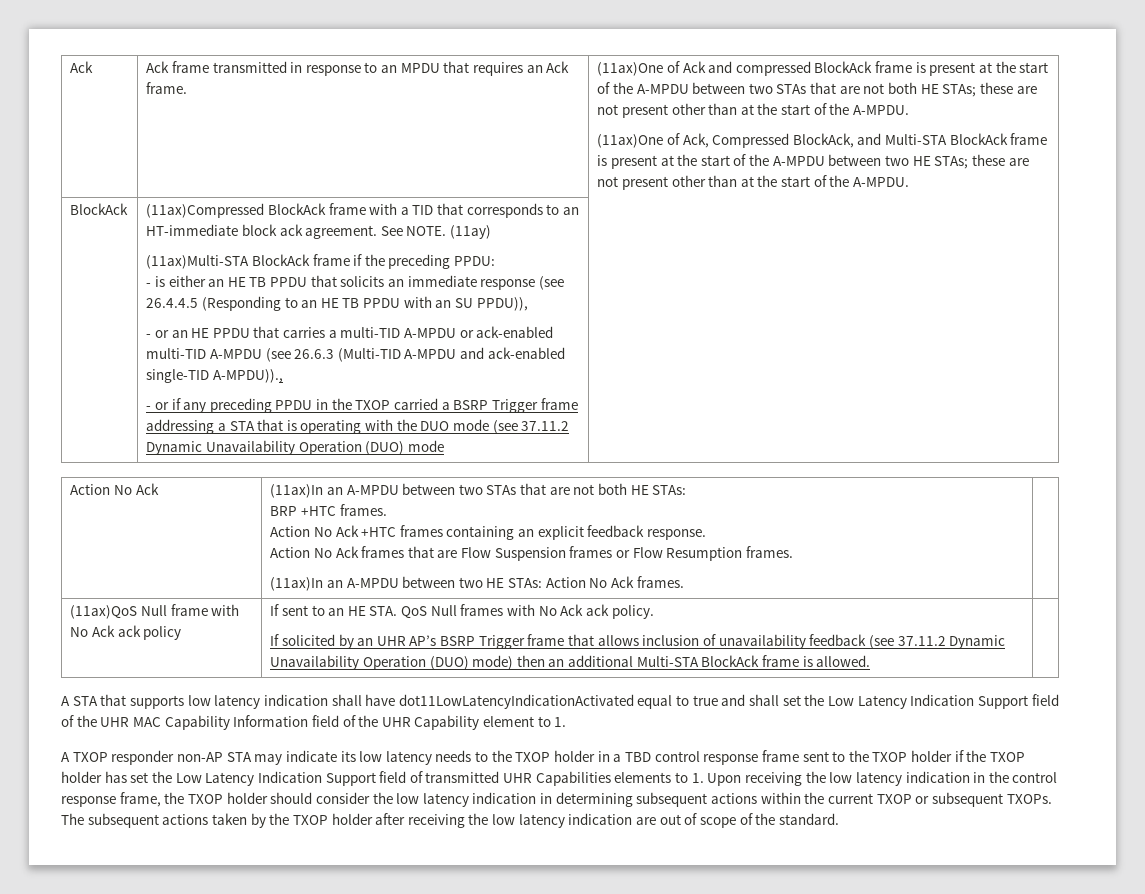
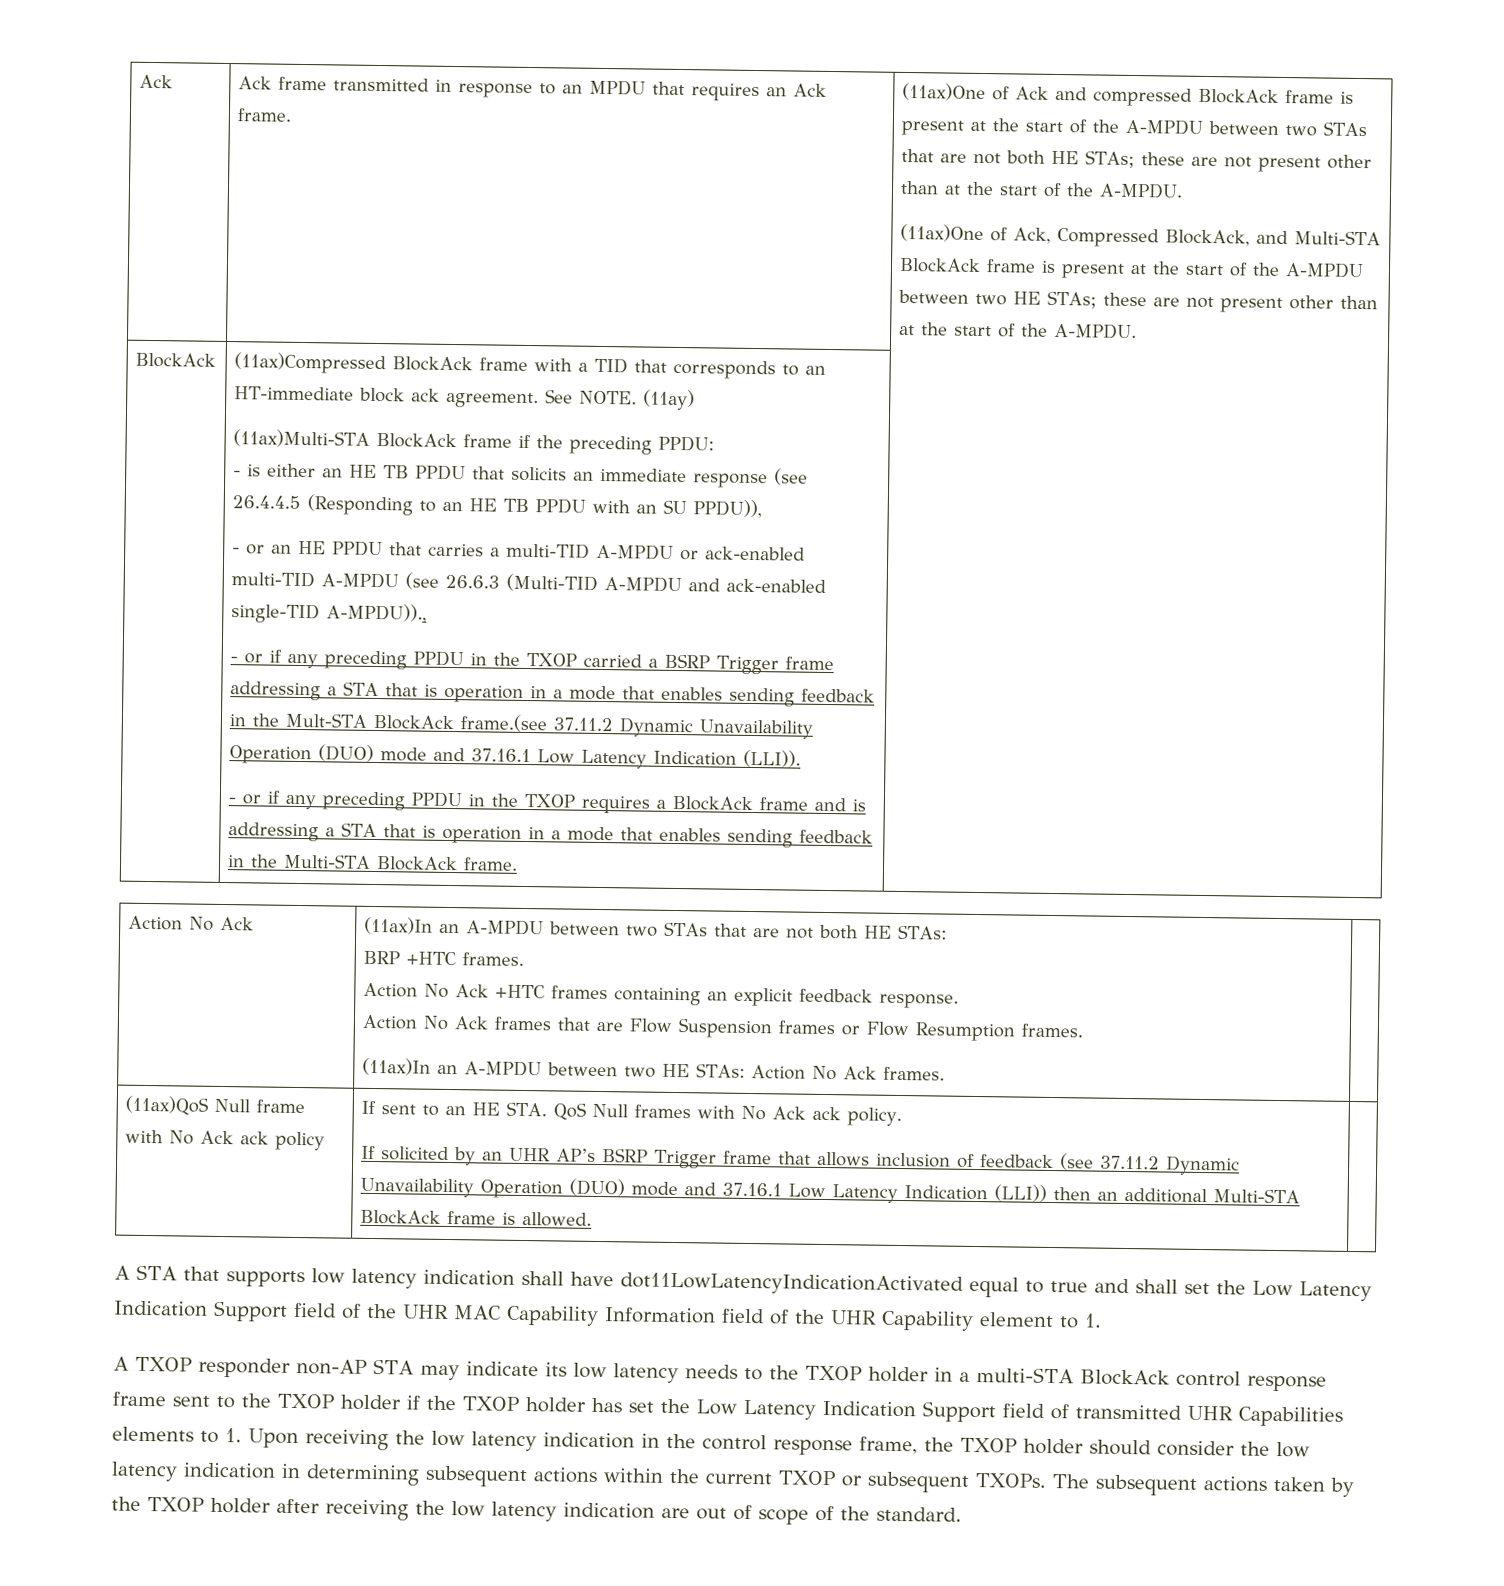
[300,419,570,434] [146,440,444,455] operating with the DUO mode (see 37.11.2 Dynamic Unavailability Operation (DUO) mode -> [444,684,876,707] [229,712,814,739] [229,744,802,769] [228,790,867,814] [228,822,874,848] [227,853,519,872] operation in a mode that enables sending feedback in the Mult-STA BlockAck frame.(see 37.11.2 Dynamic Unavailability Operation (DUO) mode and 37.16.1 Low Latency Indication (LLI)). // - or if any preceding PPDU in the TXOP requires a BlockAck frame and is addressing a STA that is operation in a mode that enables sending feedback in the Multi-STA BlockAck frame.
[718,634,806,649] unavailability -> (976, 1160) none
[472,655,514,670] mode) -> [631,1181,1048,1203] mode and 37.16.1 Low Latency Indication (LLI))
[624,752,651,762] TBD -> [975,1367,1170,1386] multi-STA BlockAck

